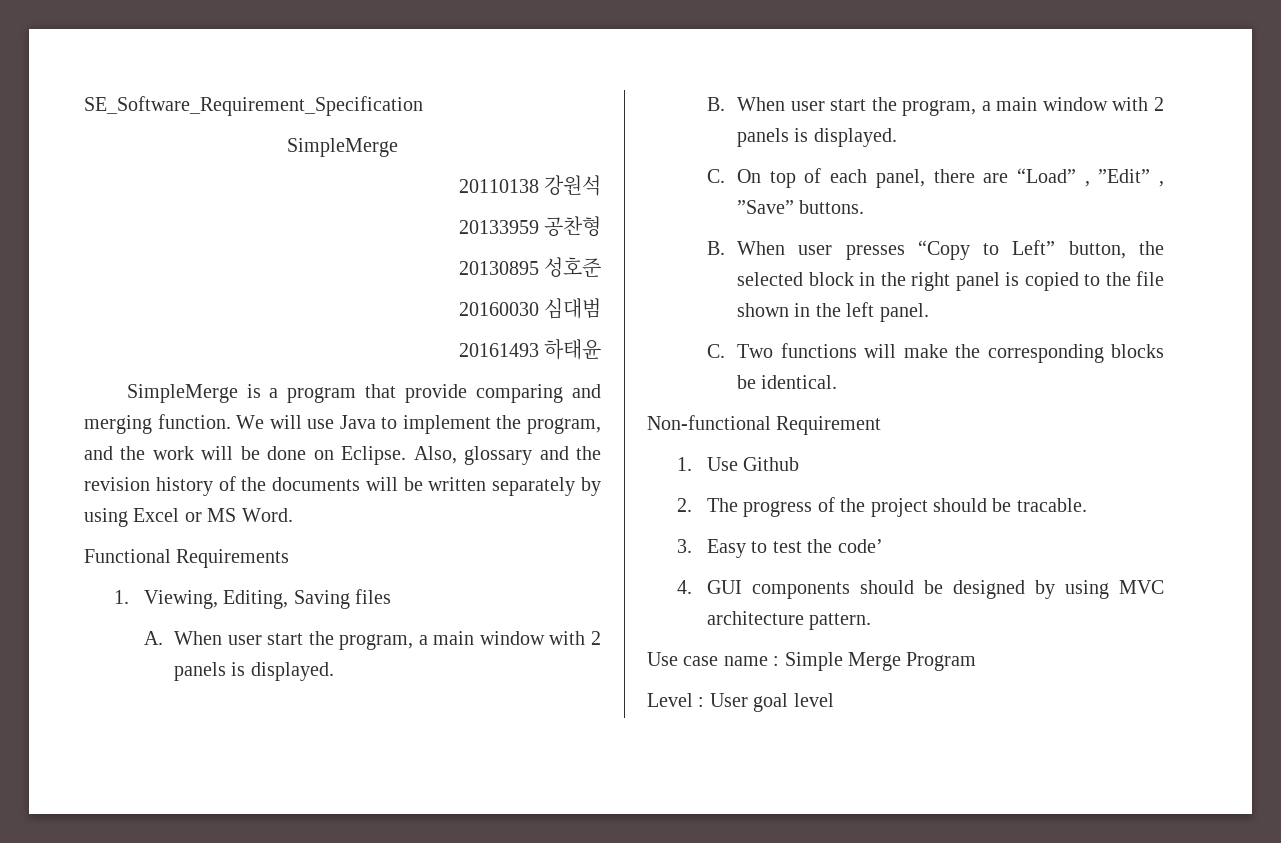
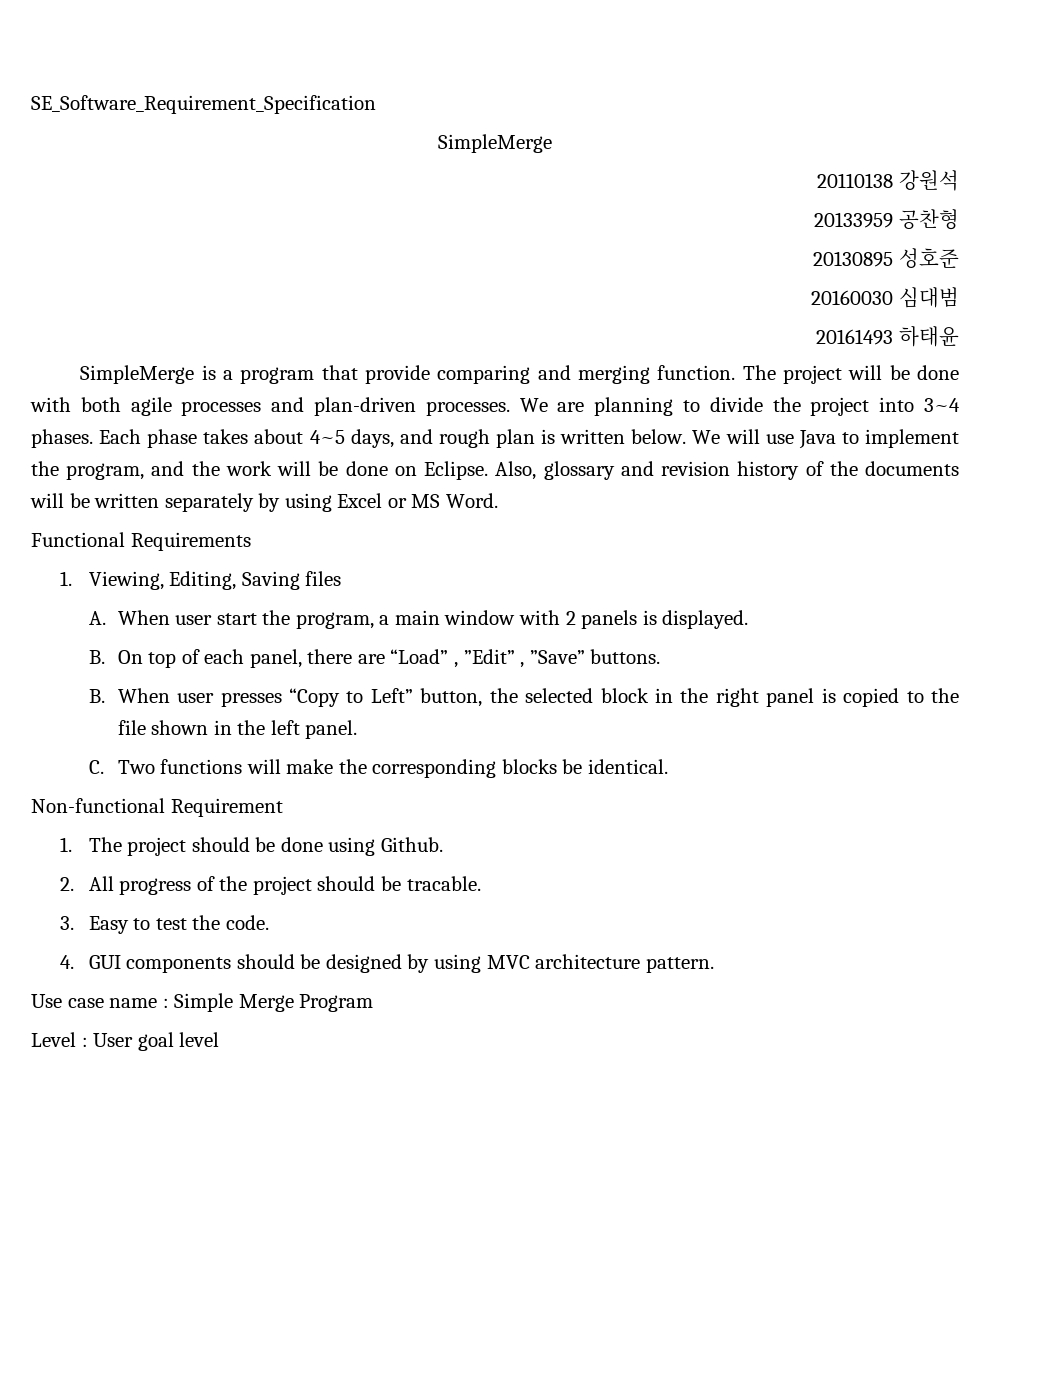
(231, 421) none -> [742,365,959,384] [30,397,960,416] [31,429,687,448] The project will be done with both agile processes and plan-driven processes. We are planning to divide the project into 3~4 phases. Each phase takes about 4~5 days, and rough plan is written below.
[576,446,601,460] the -> (654, 468) none
[707,97,1164,116] [737,128,897,147] [707,169,726,183] // B. When user start the program, a main window with 2 panels is displayed. // C. -> [88,650,105,664] // B.
[707,457,800,471] Use Github -> [88,837,444,856] The project should be done using Github.
[707,498,739,512] The -> [88,876,114,891] All
[837,539,883,553] code’ -> [225,915,269,930] code.

